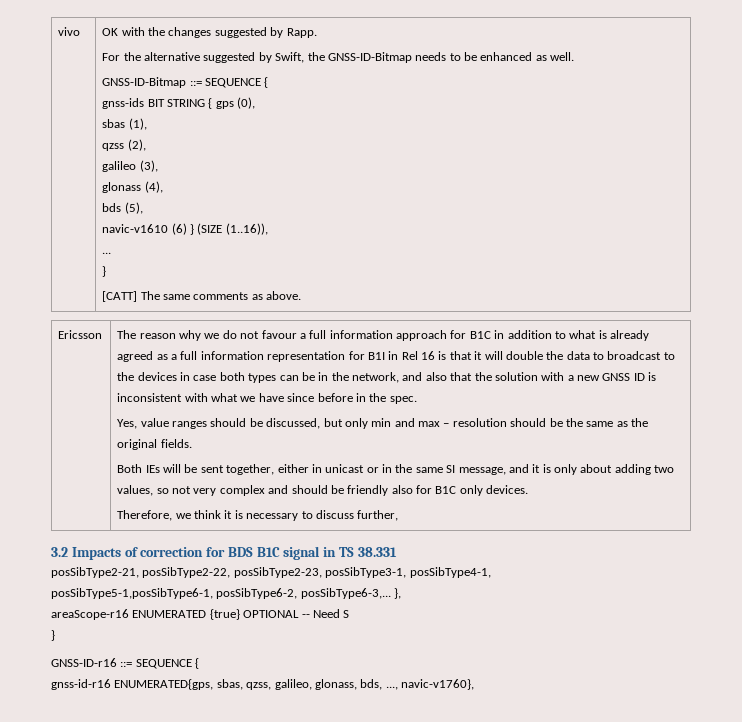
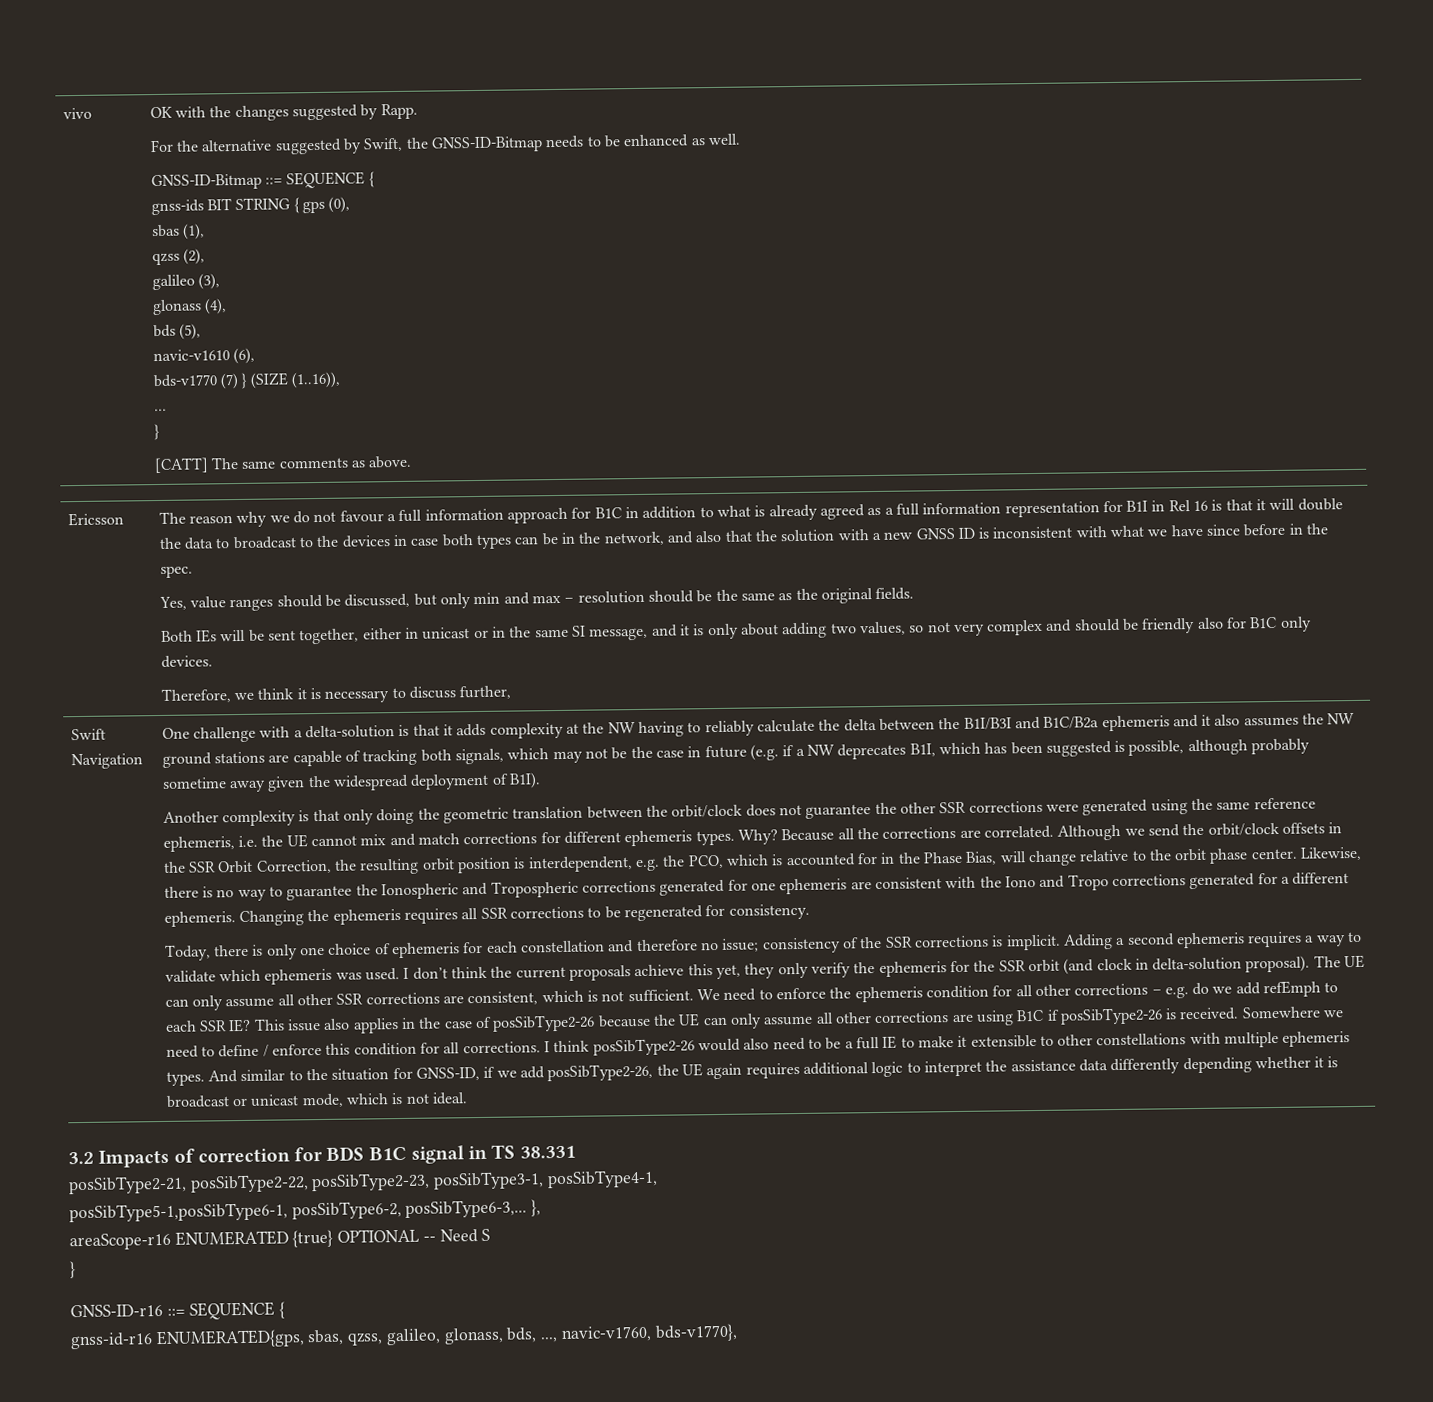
[171,223,187,235] (6) -> [233,347,256,365] [152,372,240,390] (6), // bds-v1770 (7)
(399, 515) none -> [70,728,106,741] [70,753,143,770] [161,712,1356,743] [161,738,1311,768] [161,772,542,793] [162,797,1316,827] [162,822,1343,852] [162,846,1363,875] [163,872,1350,902] [163,903,810,927] [164,931,1363,961] [164,954,1366,985] [164,980,1339,1011] [164,1006,1345,1034] [165,1031,1351,1058] [165,1056,1339,1086] [165,1092,469,1108] // Swift Navigation | One challenge with a delta-solution is that it adds complexity at the NW having to reliably calculate the delta between the B1I/B3I and B1C/B2a ephemeris and it also assumes the NW ground stations are capable of tracking both signals, which may not be the case in future (e.g. if a NW deprecates B1I, which has been suggested is possible, although probably sometime away given the widespread deployment of B1I). // Another complexity is that only doing the geometric translation between the orbit/clock does not guarantee the other SSR corrections were generated using the same reference ephemeris, i.e. the UE cannot mix and match corrections for different ephemeris types. Why? Because all the corrections are correlated. Although we send the orbit/clock offsets in the SSR Orbit Correction, the resulting orbit position is interdependent, e.g. the PCO, which is accounted for in the Phase Bias, will change relative to the orbit phase center. Likewise, there is no way to guarantee the Ionospheric and Tropospheric corrections generated for one ephemeris are consistent with the Iono and Tropo corrections generated for a different ephemeris. Changing the ephemeris requires all SSR corrections to be regenerated for consistency. // Today, there is only one choice of ephemeris for each constellation and therefore no issue; consistency of the SSR corrections is implicit. Adding a second ephemeris requires a way to validate which ephemeris was used. I don’t think the current proposals achieve this yet, they only verify the ephemeris for the SSR orbit (and clock in delta-solution proposal). The UE can only assume all other SSR corrections are consistent, which is not sufficient. We need to enforce the ephemeris condition for all other corrections – e.g. do we add refEmph to each SSR IE? This issue also applies in the case of posSibType2-26 because the UE can only assume all other corrections are using B1C if posSibType2-26 is received. Somewhere we need to define / enforce this condition for all corrections. I think posSibType2-26 would also need to be a full IE to make it extensible to other constellations with multiple ephemeris types. And similar to the situation for GNSS-ID, if we add posSibType2-26, the UE again requires additional logic to interpret the assistance data differently depending whether it is broadcast or unicast mode, which is not ideal.
[401,679,474,690] navic-v1760}, -> [560,1323,738,1343] navic-v1760, bds-v1770},

